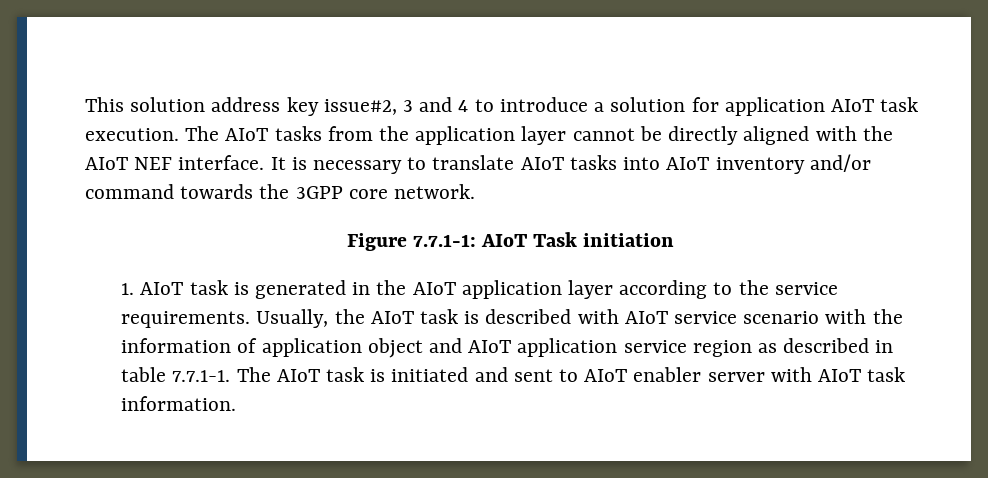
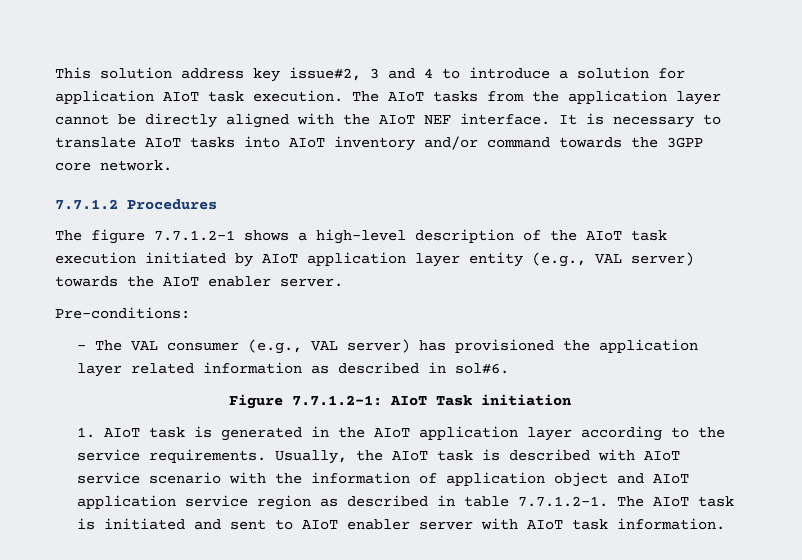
(476, 191) none -> [55,199,217,210] [55,229,667,244] [55,252,694,267] [55,276,343,287] [55,307,190,319] [76,339,698,354] [76,362,509,377] // 7.7.1.2 Procedures // The figure 7.7.1.2-1 shows a high-level description of the AIoT task execution initiated by AIoT application layer entity (e.g., VAL server) towards the AIoT enabler server. // Pre-conditions: // - The VAL consumer (e.g., VAL server) has provisioned the application layer related information as described in sol#6.
[412,234,476,247] 7.7.1-1: -> [292,395,382,406] 7.7.1.2-1:
[172,370,231,382] 7.7.1-1. -> [517,496,608,507] 7.7.1.2-1.

